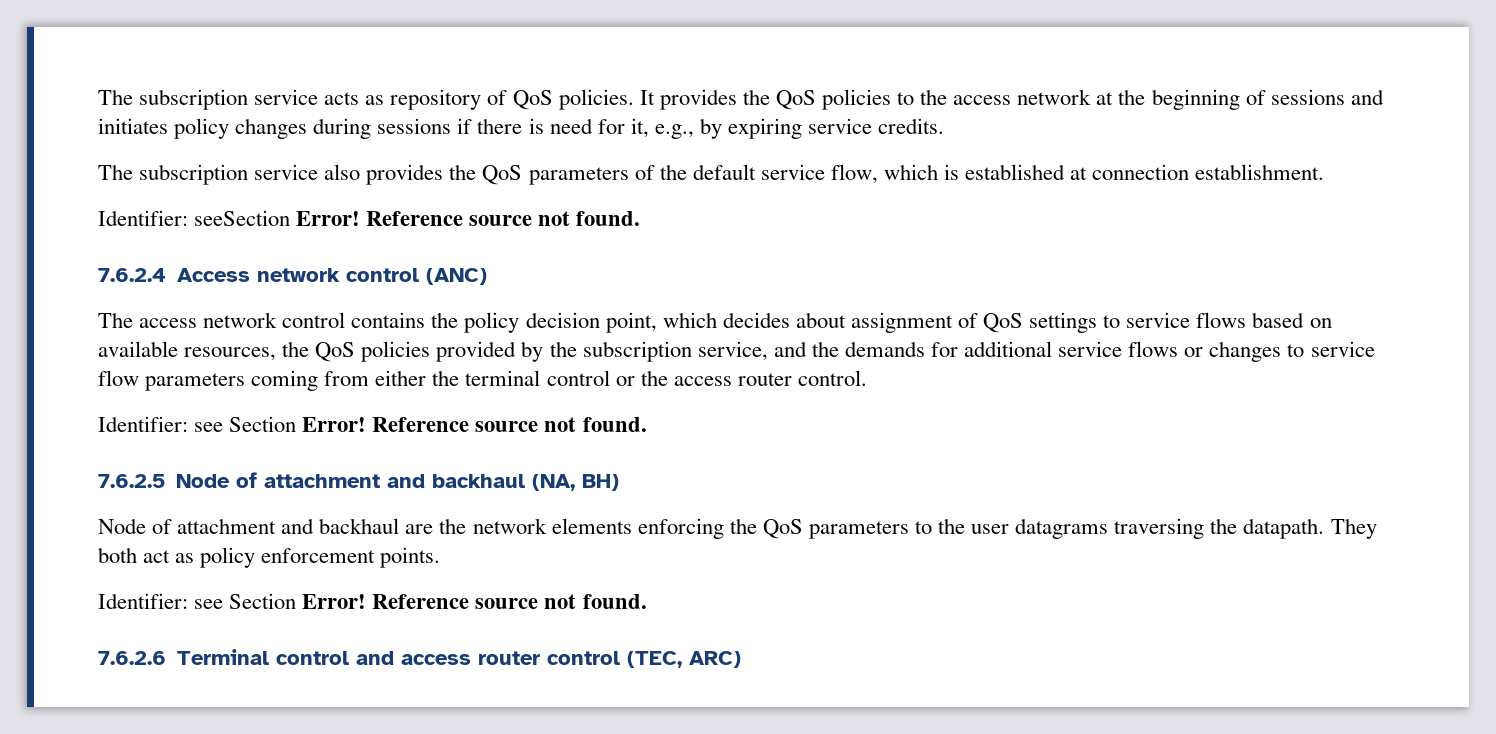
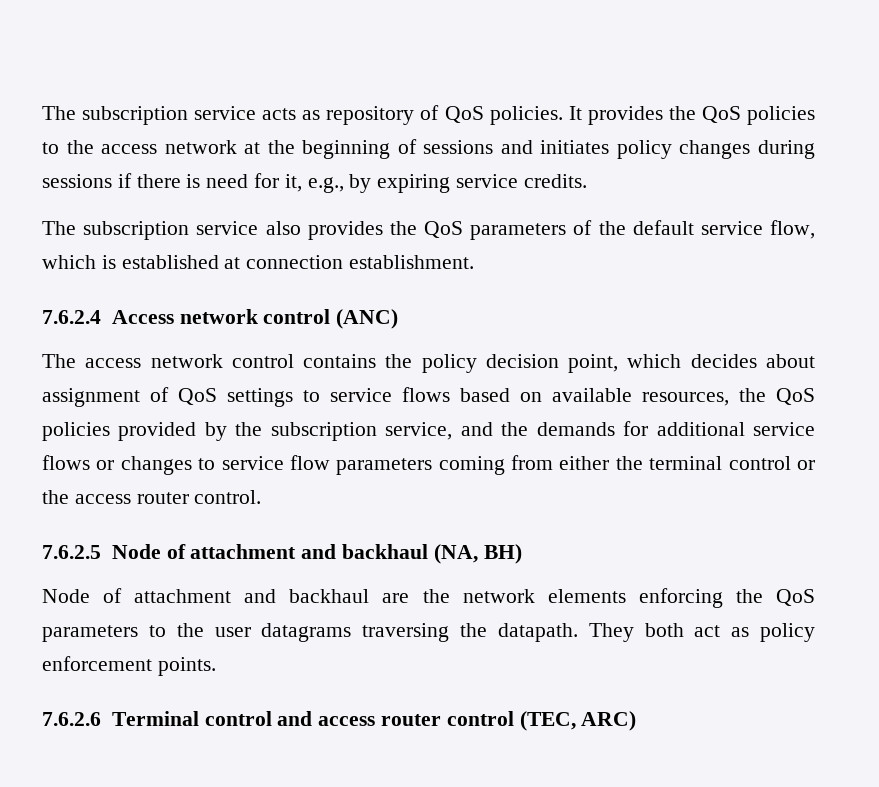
[98,210,641,226] // Identifier: seeSection Error! Reference source not found. -> (475, 262) none
[98,416,647,432] // Identifier: see Section Error! Reference source not found. -> (262, 497) none
[98,593,647,609] // Identifier: see Section Error! Reference source not found. -> (216, 666) none

